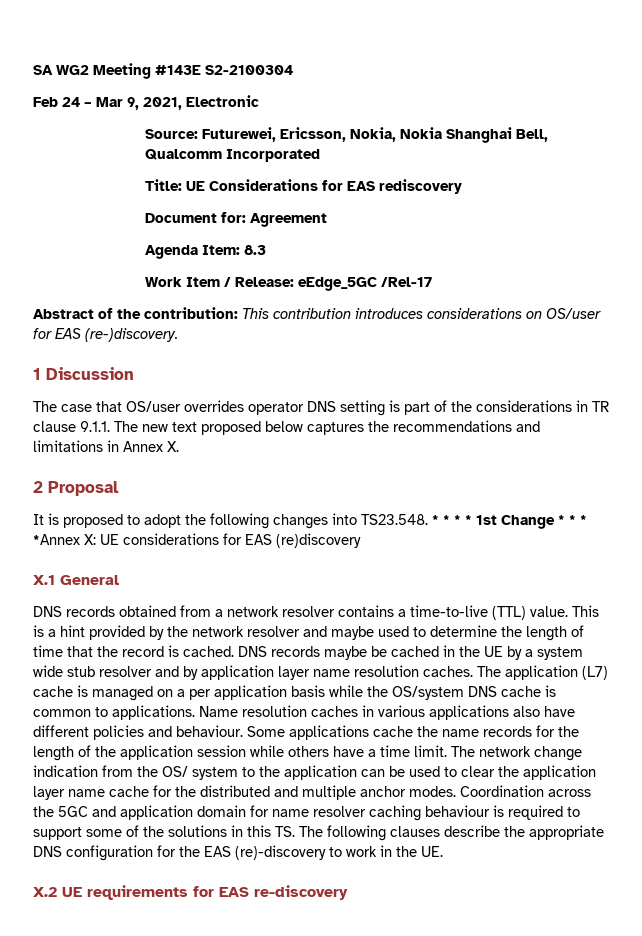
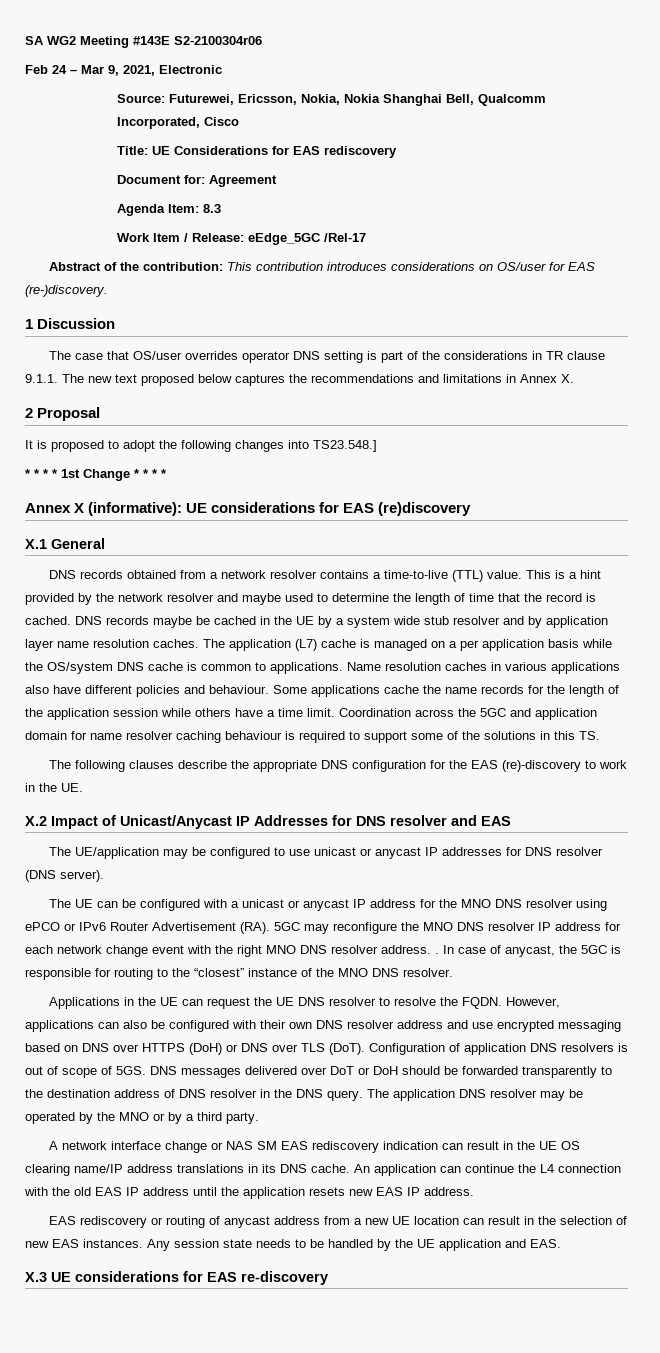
[205,65,293,75] S2-2100304 -> [174,36,262,45] S2-2100304r06
[226,149,321,162] Incorporated -> [116,117,239,129] Incorporated, Cisco
[361,514,428,525] TS23.548. -> [313,440,377,452] TS23.548.] //
[33,534,96,545] *Annex X: -> [161,469,167,478] [25,502,183,516] * // Annex X (informative):
[451,746,582,761] [33,765,596,780] [33,785,456,800] The network change indication from the OS/ system to the application can be used to clear the application layer name cache for the distributed and multiple anchor modes. -> (335, 712) none
(295, 831) none -> (600, 735) //
[62,885,188,900] UE requirements -> [51,815,511,829] [49,847,604,859] [25,870,104,882] [49,899,608,911] [25,922,621,934] [25,945,621,957] [25,968,453,980] [49,997,561,1009] [25,1020,621,1032] [25,1043,628,1055] [25,1066,612,1078] [25,1089,583,1101] [25,1112,259,1124] [49,1141,581,1153] [25,1164,621,1176] [24,1187,474,1199] [49,1216,628,1228] [25,1239,561,1251] [25,1271,179,1282] Impact of Unicast/Anycast IP Addresses for DNS resolver and EAS // The UE/application may be configured to use unicast or anycast IP addresses for DNS resolver (DNS server). // The UE can be configured with a unicast or anycast IP address for the MNO DNS resolver using ePCO or IPv6 Router Advertisement (RA). 5GC may reconfigure the MNO DNS resolver IP address for each network change event with the right MNO DNS resolver address. . In case of anycast, the 5GC is responsible for routing to the “closest” instance of the MNO DNS resolver. // Applications in the UE can request the UE DNS resolver to resolve the FQDN. However, applications can also be configured with their own DNS resolver address and use encrypted messaging based on DNS over HTTPS (DoH) or DNS over TLS (DoT). Configuration of application DNS resolvers is out of scope of 5GS. DNS messages delivered over DoT or DoH should be forwarded transparently to the destination address of DNS resolver in the DNS query. The application DNS resolver may be operated by the MNO or by a third party. // A network interface change or NAS SM EAS rediscovery indication can result in the UE OS clearing name/IP address translations in its DNS cache. An application can continue the L4 connection with the old EAS IP address until the application resets new EAS IP address. // EAS rediscovery or routing of anycast address from a new UE location can result in the selection of new EAS instances. Any session state needs to be handled by the UE application and EAS. // X.3 UE considerations

